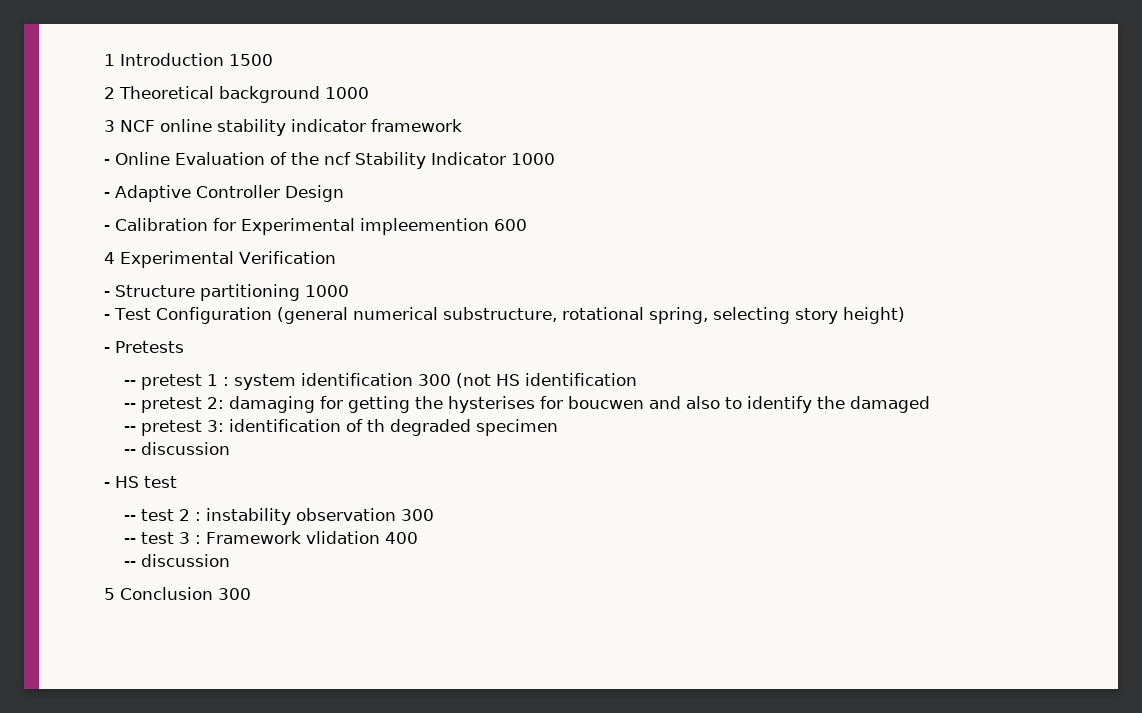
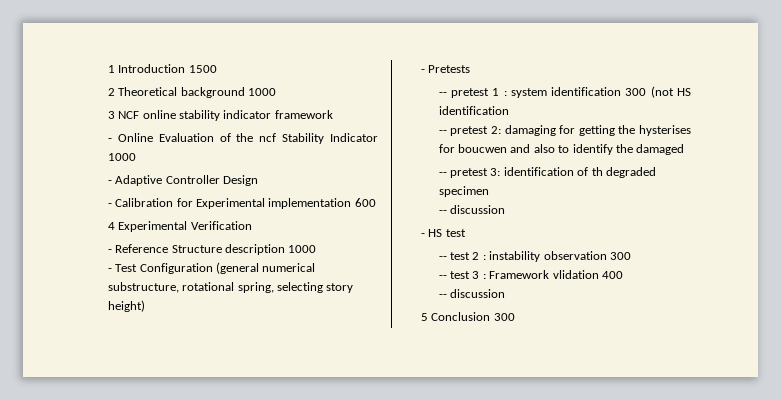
[359,218,489,235] impleemention -> [268,198,352,209] implementation
[114,284,300,301] Structure partitioning -> [115,244,285,255] Reference Structure description

